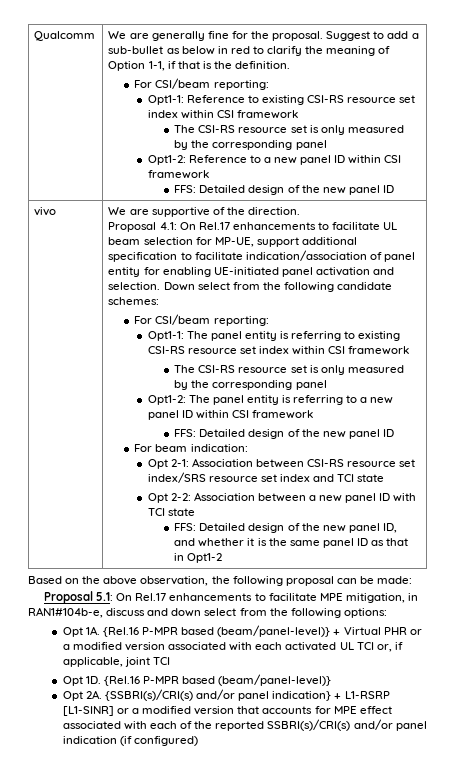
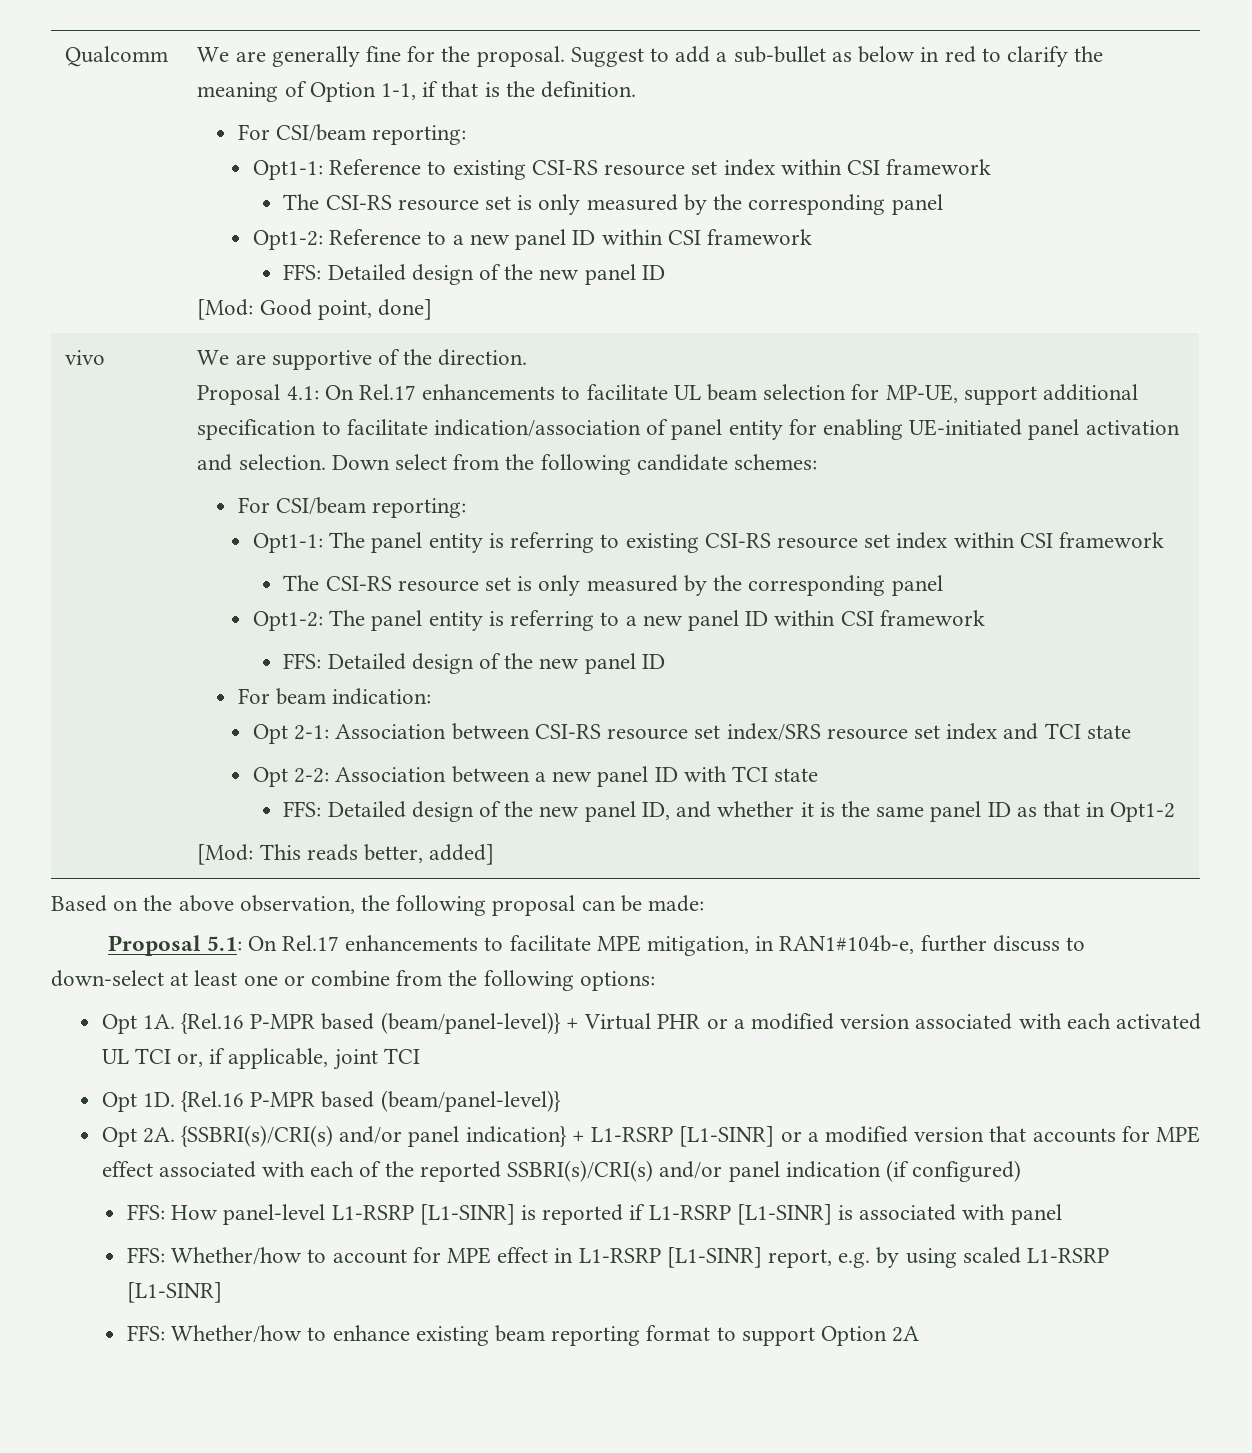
(394, 189) none -> [197,299,432,320] // [Mod: Good point, done]
(223, 558) none -> [197,844,495,865] // [Mod: This reads better, added]
[106,608,237,617] discuss and down select -> [920,935,1086,952] [51,970,391,987] further discuss to down-select at least one or combine
(198, 741) none -> [126,1204,1062,1225] [126,1247,1110,1268] [126,1282,222,1303] [126,1325,920,1346] // FFS: How panel-level L1-RSRP [L1-SINR] is reported if L1-RSRP [L1-SINR] is associated with panel // FFS: Whether/how to account for MPE effect in L1-RSRP [L1-SINR] report, e.g. by using scaled L1-RSRP [L1-SINR] // FFS: Whether/how to enhance existing beam reporting format to support Option 2A

